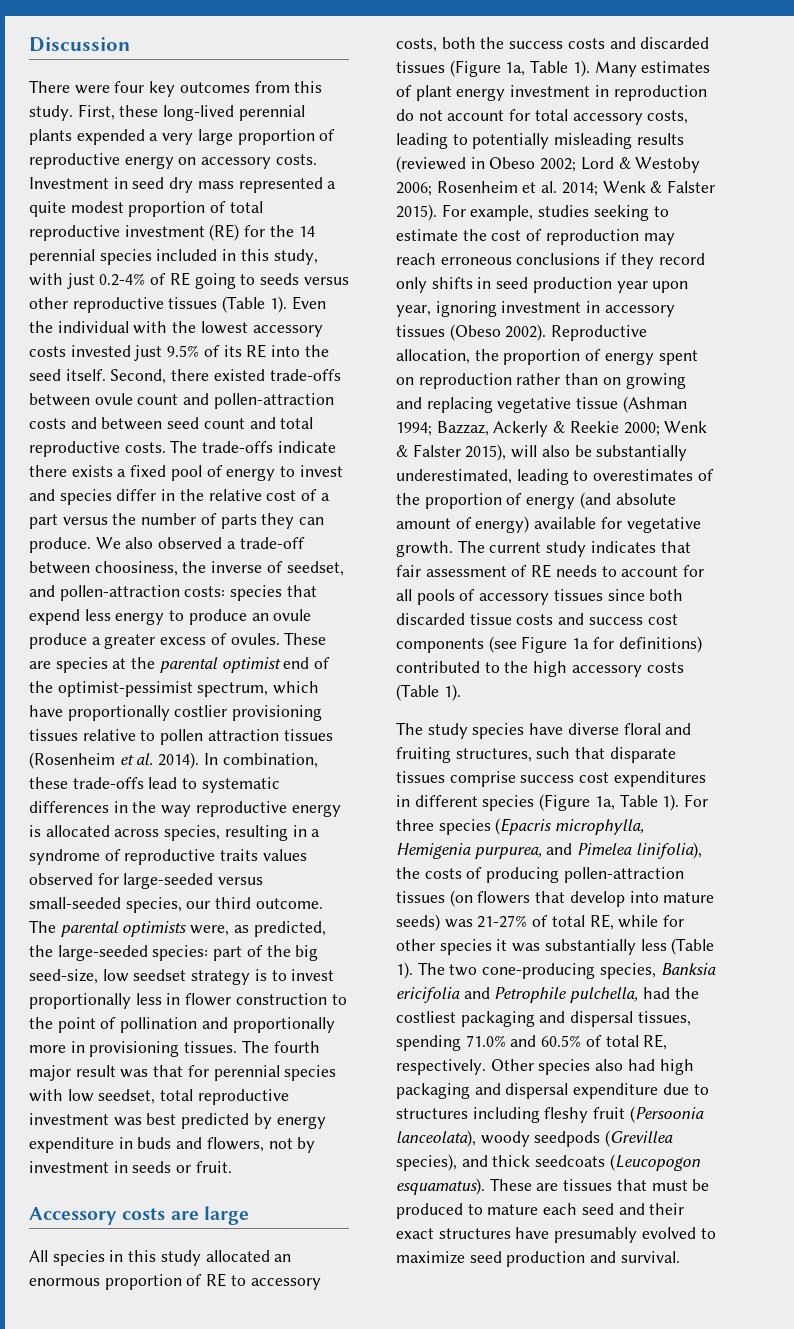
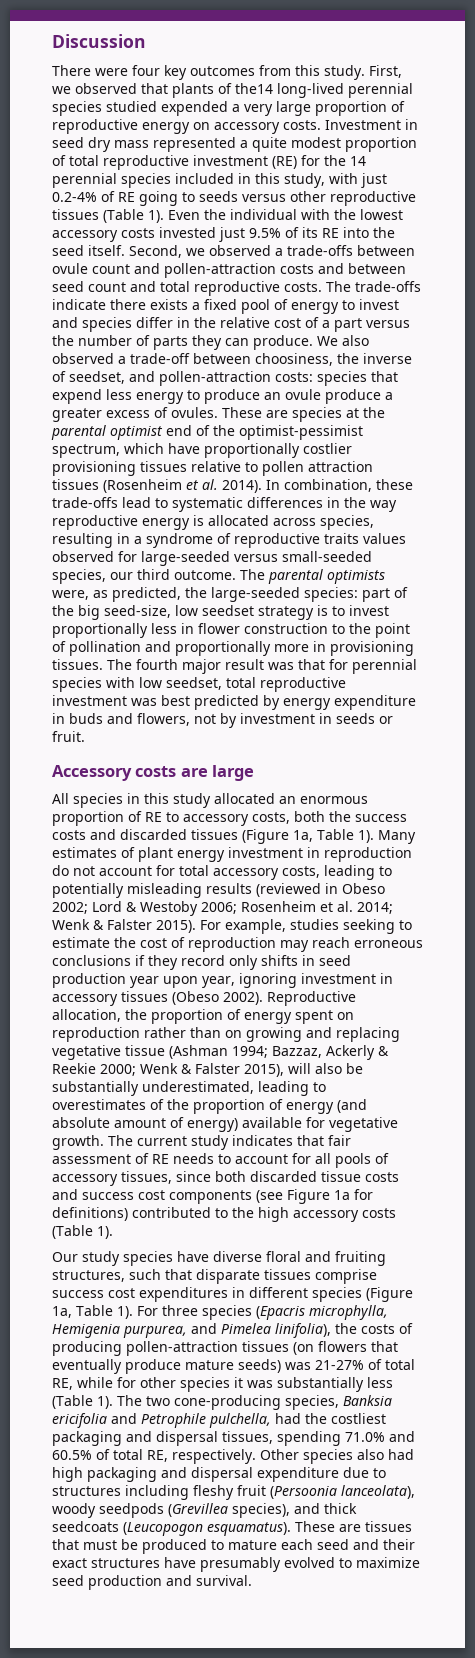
[119,105,305,121] [29,129,72,145] these long-lived perennial plants -> [52,83,413,98] [52,101,157,116] we observed that plants of the14 long-lived perennial species studied
[171,369,265,381] there existed -> [186,245,283,256] we observed a
[553,589,603,601] tissues -> [121,1171,172,1184] tissues,
[396,722,423,735] The -> [52,1252,78,1262] Our
[569,891,659,907] develop into -> [52,1359,181,1374] eventually produce

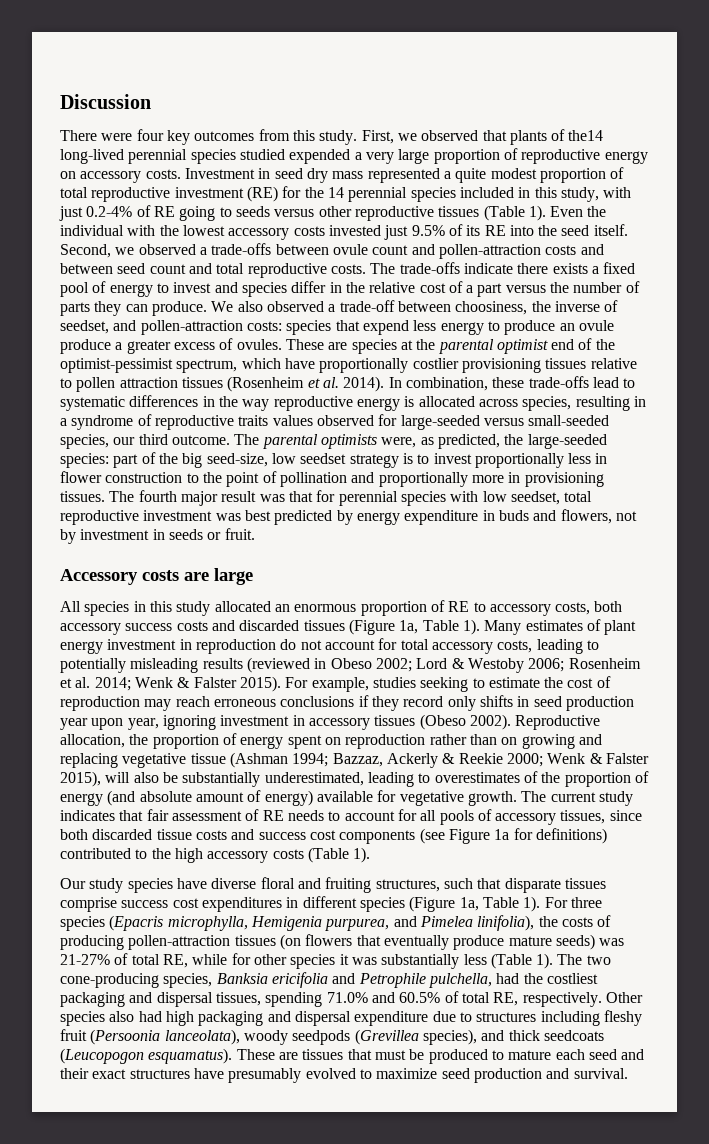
[329,811,351,822] the -> [60,623,121,635] accessory

